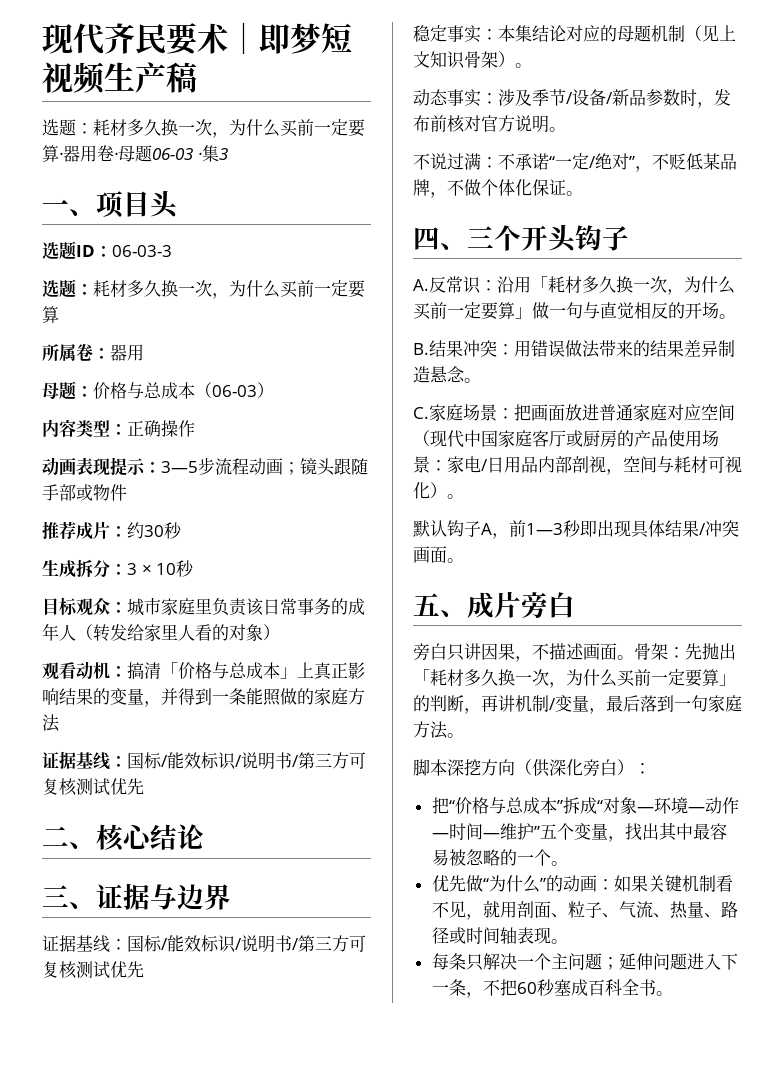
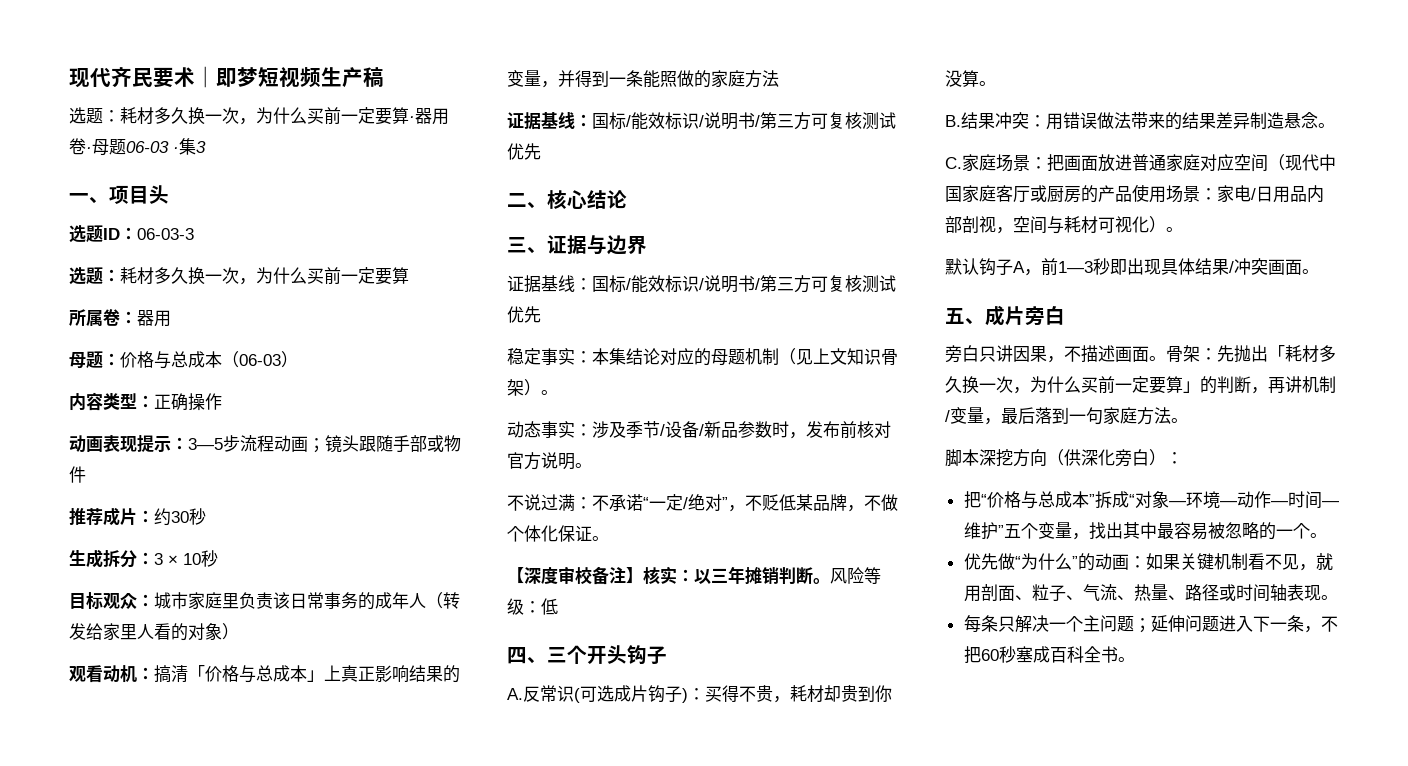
(583, 193) none -> [507,566,881,585] [507,598,558,615] // 【深度审校备注】核实：以三年摊销判断。风险等级：低
[480,276,735,295] [413,302,719,320] ：沿用「耗材多久换一次，为什么买前一定要算」做一句与直觉相反的开场 -> [574,685,892,703] [945,70,979,87] (可选成片钩子)：买得不贵，耗材却贵到你没算

